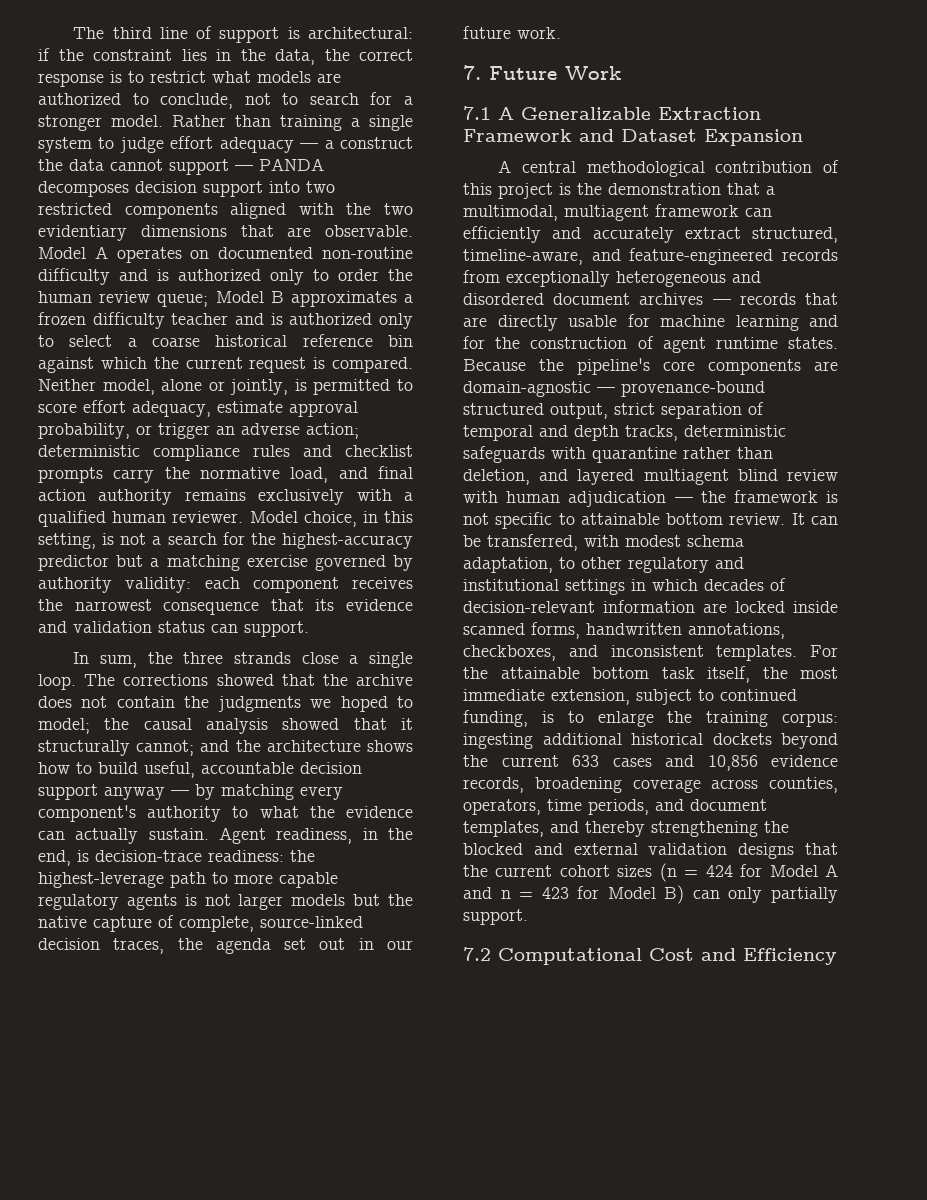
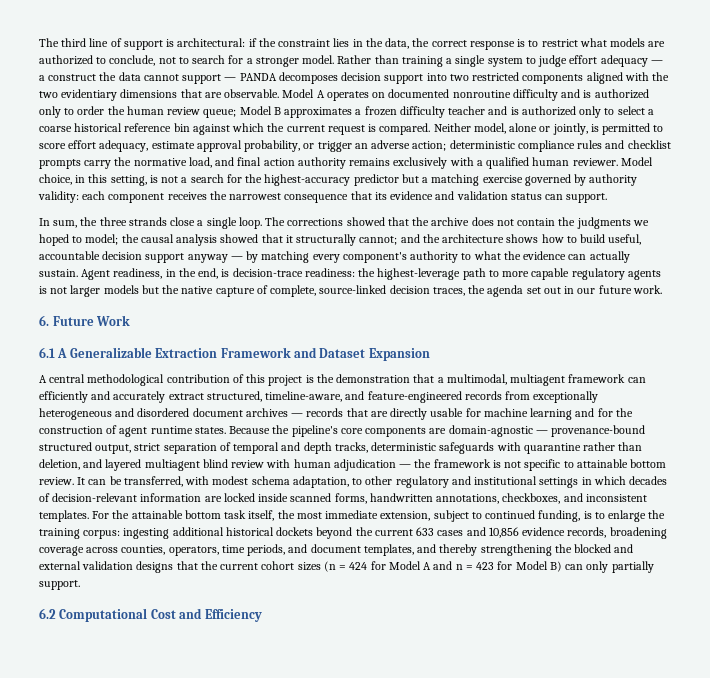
[322,247,414,259] non-routine -> [452,90,511,98] nonroutine
[463,65,481,80] 7. -> [39,315,49,326] 6.
[463,106,491,120] 7.1 -> [39,347,55,358] 6.1
[463,947,491,961] 7.2 -> [39,608,56,619] 6.2

